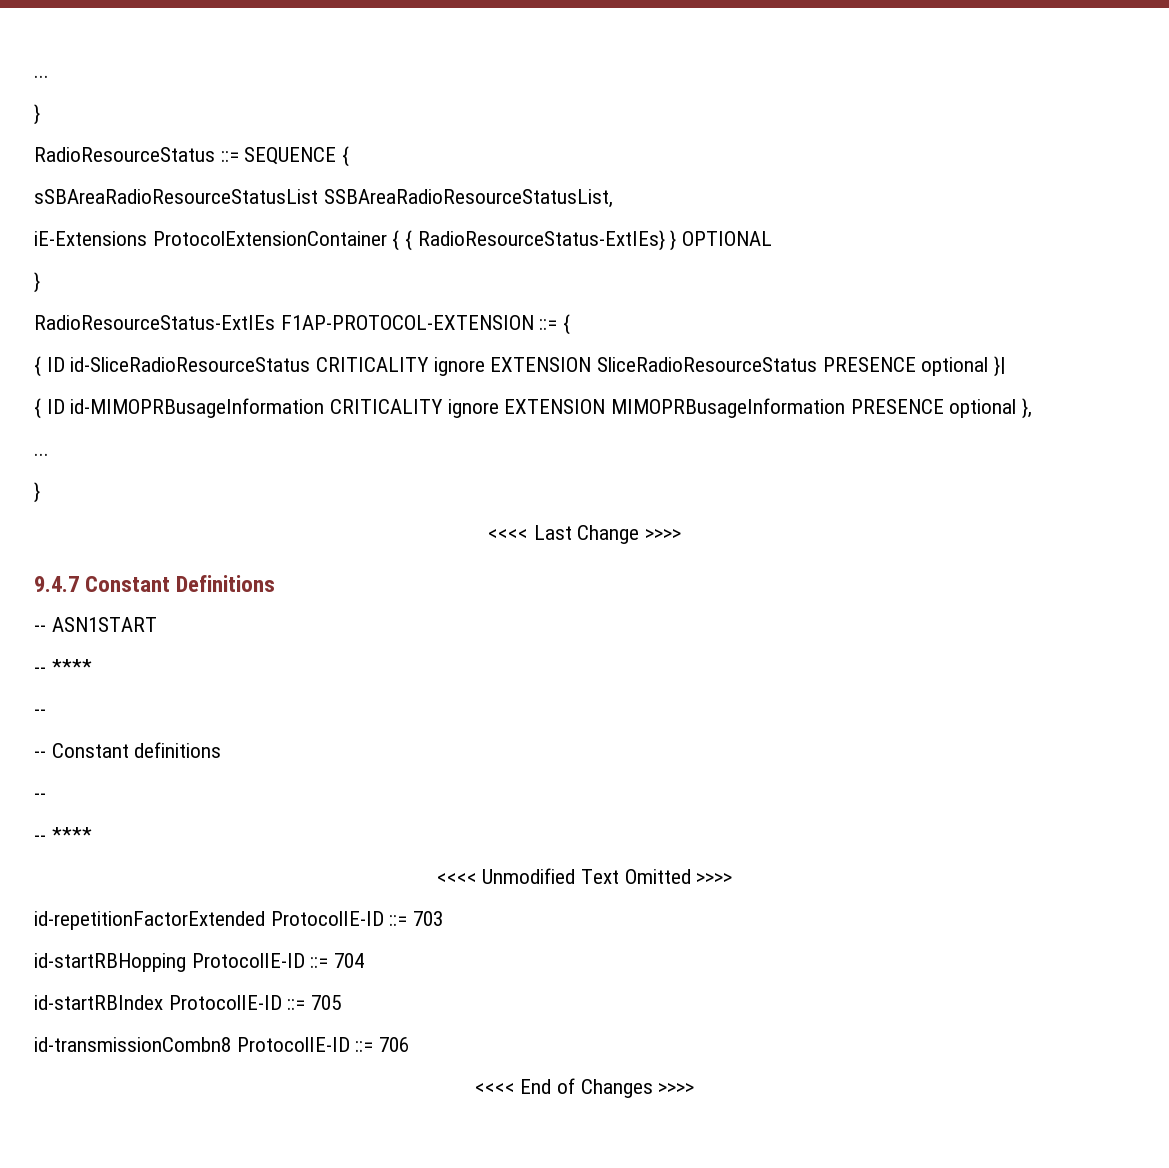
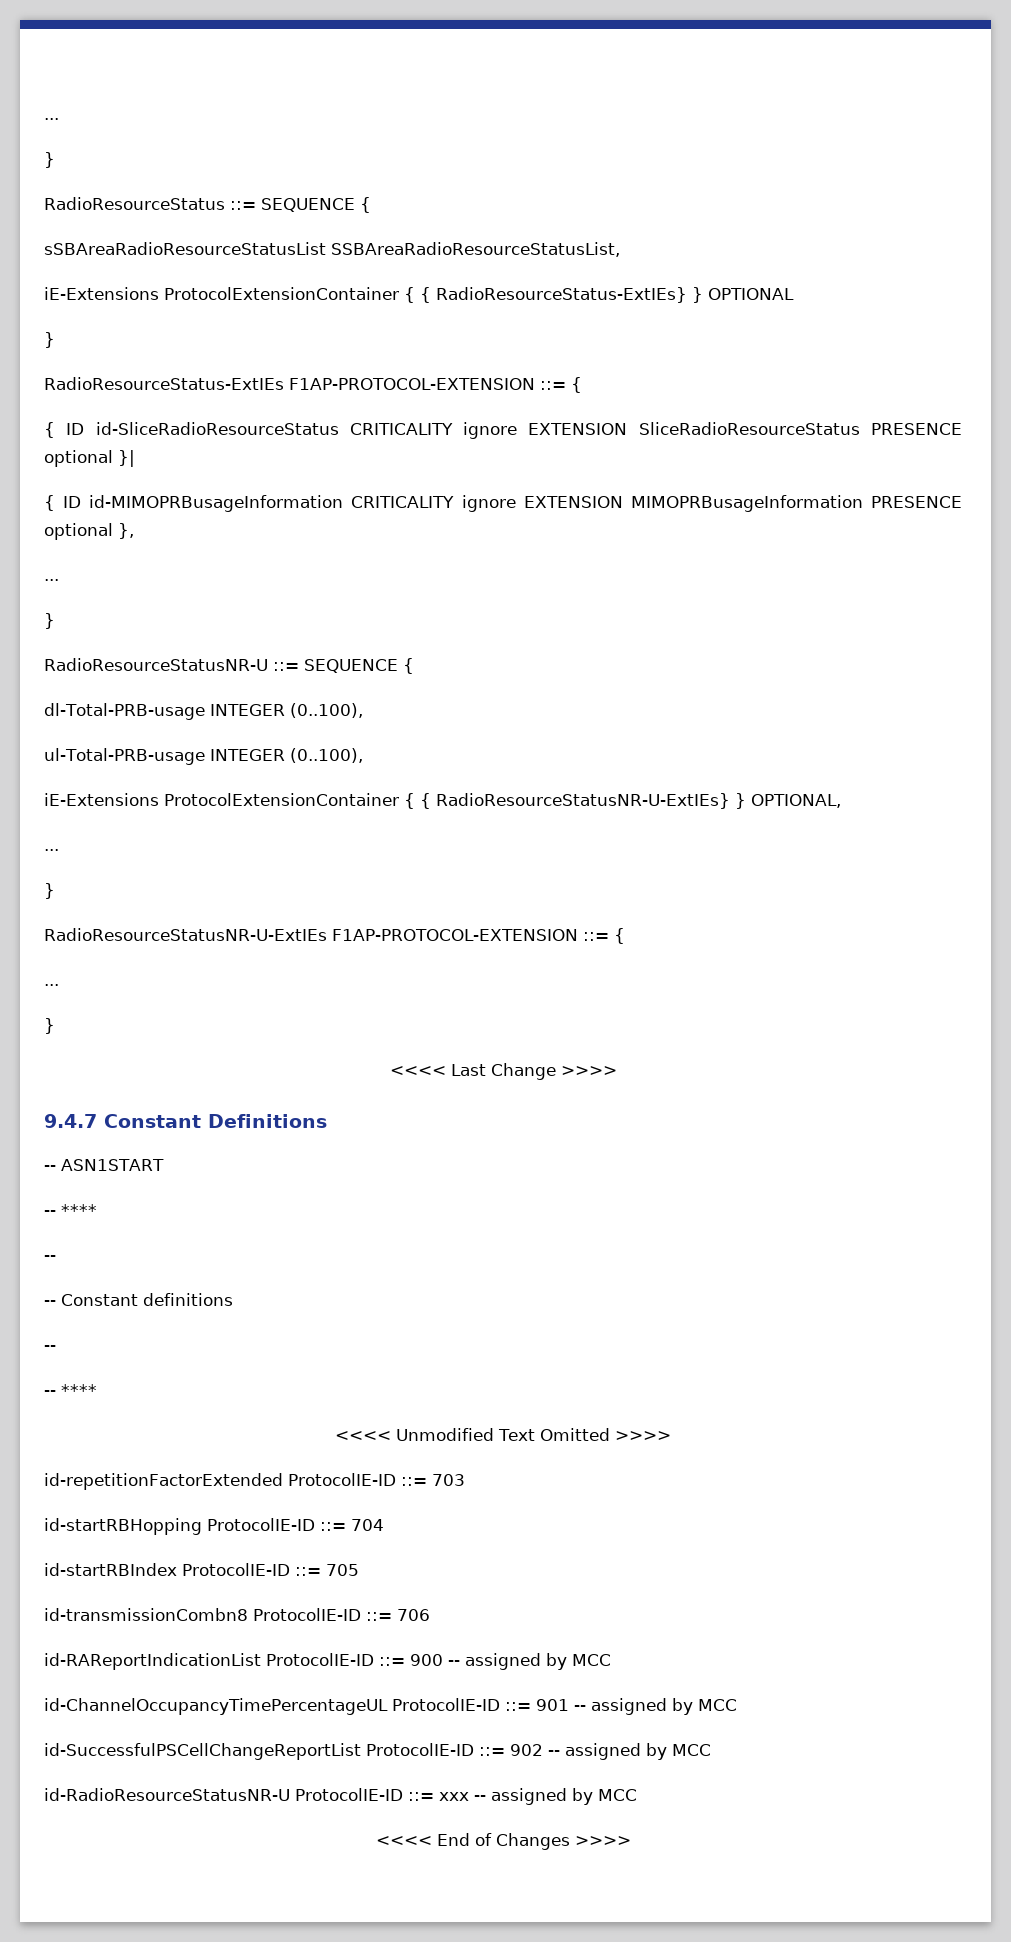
(40, 492) none -> [44,658,414,674] [44,703,363,720] [44,748,363,765] [44,793,841,809] [44,849,59,851] [44,883,55,899] [44,928,625,944] [44,984,59,986] [44,1018,55,1034] // RadioResourceStatusNR-U ::= SEQUENCE { // dl-Total-PRB-usage INTEGER (0..100), // ul-Total-PRB-usage INTEGER (0..100), // iE-Extensions ProtocolExtensionContainer { { RadioResourceStatusNR-U-ExtIEs} } OPTIONAL, // ... // } // RadioResourceStatusNR-U-ExtIEs F1AP-PROTOCOL-EXTENSION ::= { // ... // }
(410, 1044) none -> [44,1653,611,1670] [44,1698,737,1715] [44,1743,711,1760] [44,1788,637,1805] // id-RAReportIndicationList ProtocolIE-ID ::= 900 -- assigned by MCC // id-ChannelOccupancyTimePercentageUL ProtocolIE-ID ::= 901 -- assigned by MCC // id-SuccessfulPSCellChangeReportList ProtocolIE-ID ::= 902 -- assigned by MCC // id-RadioResourceStatusNR-U ProtocolIE-ID ::= xxx -- assigned by MCC

